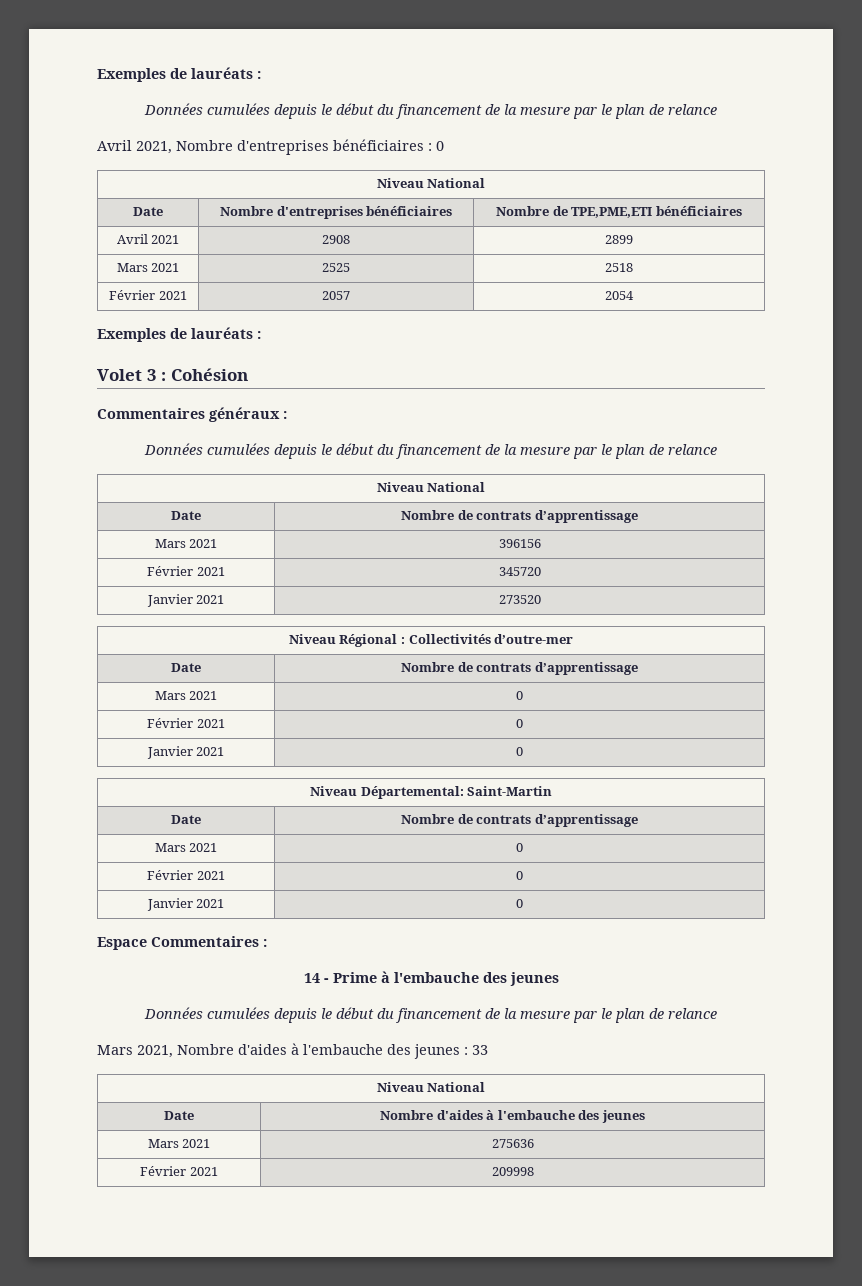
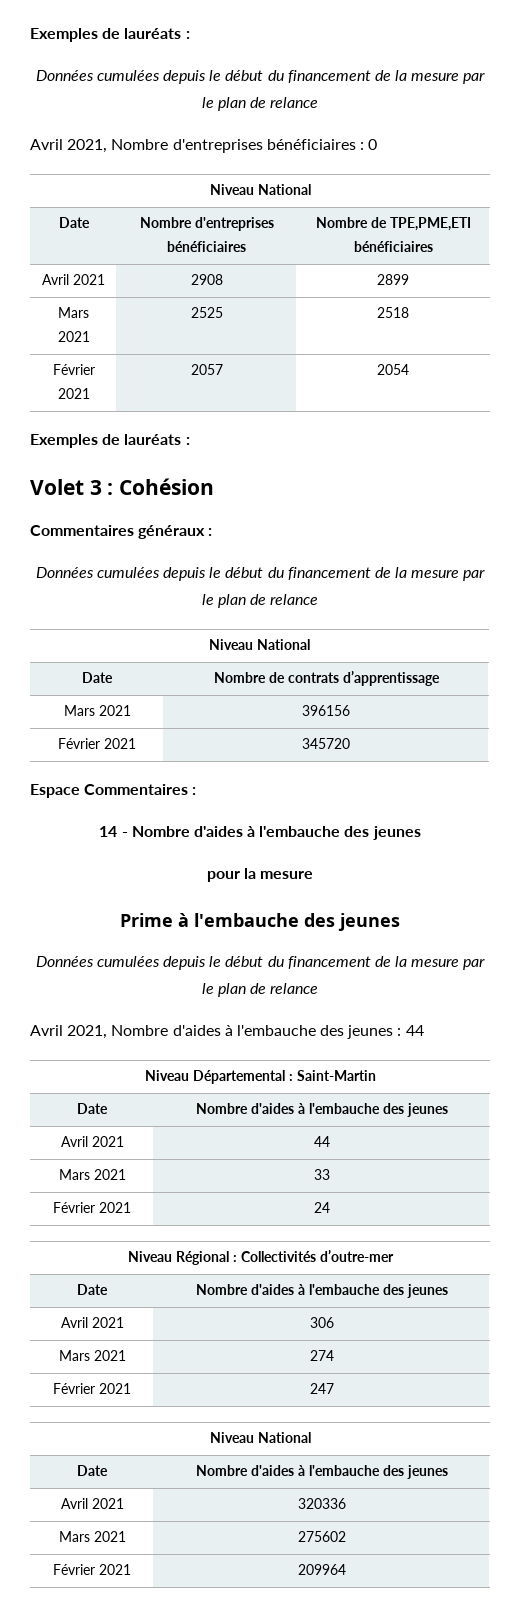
[146,594,225,607] [498,595,541,604] [288,634,574,647] [171,663,201,672] [401,662,638,675] [154,691,218,700] [516,691,523,700] [147,718,225,728] [516,719,523,728] [146,746,225,759] [516,747,523,756] [309,786,553,799] [171,815,201,824] [401,814,638,827] [154,843,218,852] [516,843,523,852] [147,870,225,880] [516,871,523,880] [146,898,225,911] [516,899,523,908] // Janvier 2021 | 273520 // Niveau Régional : Collectivités d’outre-mer // Date | Nombre de contrats d’apprentissage // Mars 2021 | 0 // Février 2021 | 0 // Janvier 2021 | 0 // Niveau Départemental: Saint-Martin // Date | Nombre de contrats d’apprentissage // Mars 2021 | 0 // Février 2021 | 0 // Janvier 2021 | 0 -> (350, 743) none
(329, 980) none -> [131,826,421,840] [206,868,314,882] Nombre d'aides à l'embauche des jeunes // pour la mesure //
[97,1045,133,1055] Mars -> [30,1025,63,1036] Avril
[472,1045,488,1055] 33 -> [405,1025,424,1036] [144,1070,376,1084] [77,1103,108,1114] [195,1103,448,1117] [60,1136,124,1147] [313,1136,330,1147] [58,1169,126,1180] [313,1169,330,1180] [53,1202,131,1213] [313,1202,330,1213] [127,1249,394,1265] [77,1284,108,1295] [195,1284,448,1298] [60,1317,124,1328] [309,1317,334,1328] [58,1350,126,1361] [309,1350,334,1361] [53,1383,131,1394] [309,1383,334,1394] 44 // Niveau Départemental : Saint-Martin // Date | Nombre d'aides à l'embauche des jeunes // Avril 2021 | 44 // Mars 2021 | 33 // Février 2021 | 24 // Niveau Régional : Collectivités d’outre-mer // Date | Nombre d'aides à l'embauche des jeunes // Avril 2021 | 306 // Mars 2021 | 274 // Février 2021 | 247
[147,1139,211,1148] [491,1139,534,1148] [140,1166,218,1176] [491,1167,534,1176] // Mars 2021 | 275636 // Février 2021 | 209998 -> [60,1498,124,1509] [297,1498,346,1509] [58,1531,126,1542] [297,1531,346,1542] [53,1564,131,1575] [297,1564,346,1575] // Avril 2021 | 320336 // Mars 2021 | 275602 // Février 2021 | 209964

